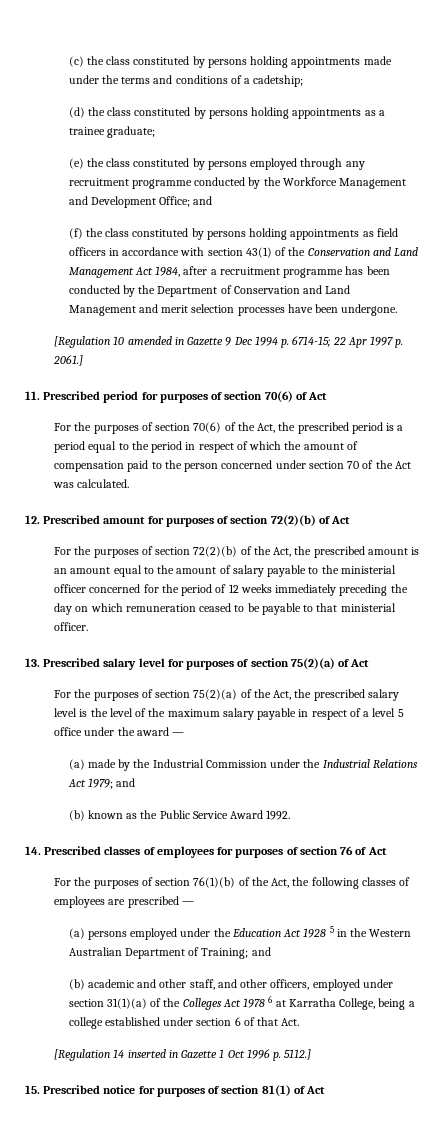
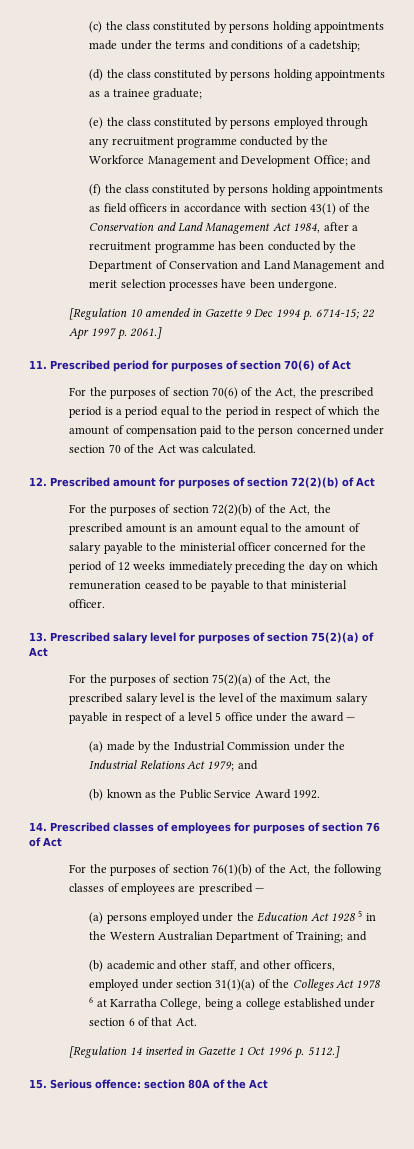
[43,1085,305,1097] Prescribed notice for purposes of section 81(1) of -> [50,1079,246,1089] Serious offence: section 80A of the

